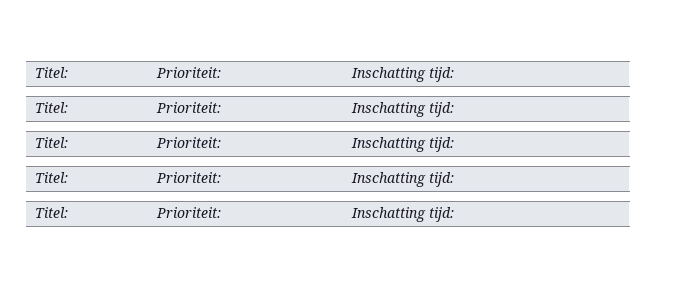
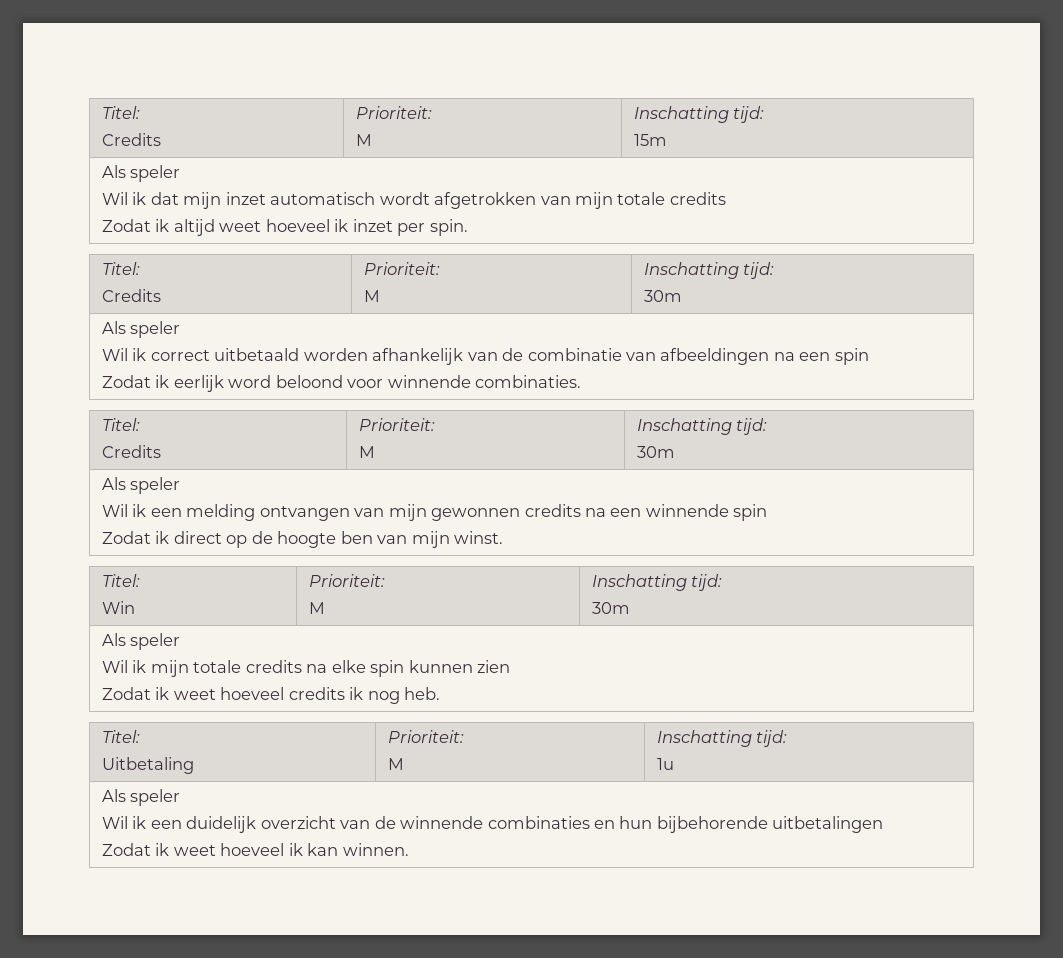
[35,67,69,78] [156,67,222,78] [351,67,455,82] [35,102,69,113] [156,102,222,113] [351,102,455,117] [35,137,69,148] [156,137,222,148] [351,137,455,152] [35,172,69,183] [156,172,222,183] [351,172,455,187] [35,207,69,218] [156,207,222,218] [351,207,455,222] Titel: | Prioriteit: | Inschatting tijd: // Titel: | Prioriteit: | Inschatting tijd: // Titel: | Prioriteit: | Inschatting tijd: // Titel: | Prioriteit: | Inschatting tijd: // Titel: | Prioriteit: | Inschatting tijd: -> [101,106,140,119] [101,133,161,146] [355,106,432,119] [355,134,372,146] [633,106,765,123] [633,134,667,146] [101,165,181,182] [101,192,726,209] [101,219,468,236] [101,262,140,275] [101,289,161,302] [363,262,440,275] [363,290,380,302] [643,262,775,279] [643,290,682,302] [101,321,181,338] [101,348,869,365] [101,375,582,392] [101,418,140,431] [101,445,161,458] [358,418,435,431] [358,446,375,458] [636,418,768,435] [636,446,675,458] [101,477,181,494] [101,504,768,521] [101,531,503,548] [101,574,140,587] [101,601,135,614] [308,574,385,587] [308,602,325,614] [591,574,723,591] [591,602,630,614] [101,633,181,650] [101,660,510,677] [101,687,441,704] [101,730,140,743] [101,757,194,774] [387,730,464,743] [387,758,404,770] [656,730,788,747] [656,758,674,770] [101,789,181,806] [101,816,884,833] [101,843,409,856] Titel: // Credits | Prioriteit: // M | Inschatting tijd: // 15m // Als speler // Wil ik dat mijn inzet automatisch wordt afgetrokken van mijn totale credits // Zodat ik altijd weet hoeveel ik inzet per spin. // Titel: // Credits | Prioriteit: // M | Inschatting tijd: // 30m // Als speler // Wil ik correct uitbetaald worden afhankelijk van de combinatie van afbeeldingen na een spin // Zodat ik eerlijk word beloond voor winnende combinaties. // Titel: // Credits | Prioriteit: // M | Inschatting tijd: // 30m // Als speler // Wil ik een melding ontvangen van mijn gewonnen credits na een winnende spin // Zodat ik direct op de hoogte ben van mijn winst. // Titel: // Win | Prioriteit: // M | Inschatting tijd: // 30m // Als speler // Wil ik mijn totale credits na elke spin kunnen zien // Zodat ik weet hoeveel credits ik nog heb. // Titel: // Uitbetaling | Prioriteit: // M | Inschatting tijd: // 1u // Als speler // Wil ik een duidelijk overzicht van de winnende combinaties en hun bijbehorende uitbetalingen // Zodat ik weet hoeveel ik kan winnen.

